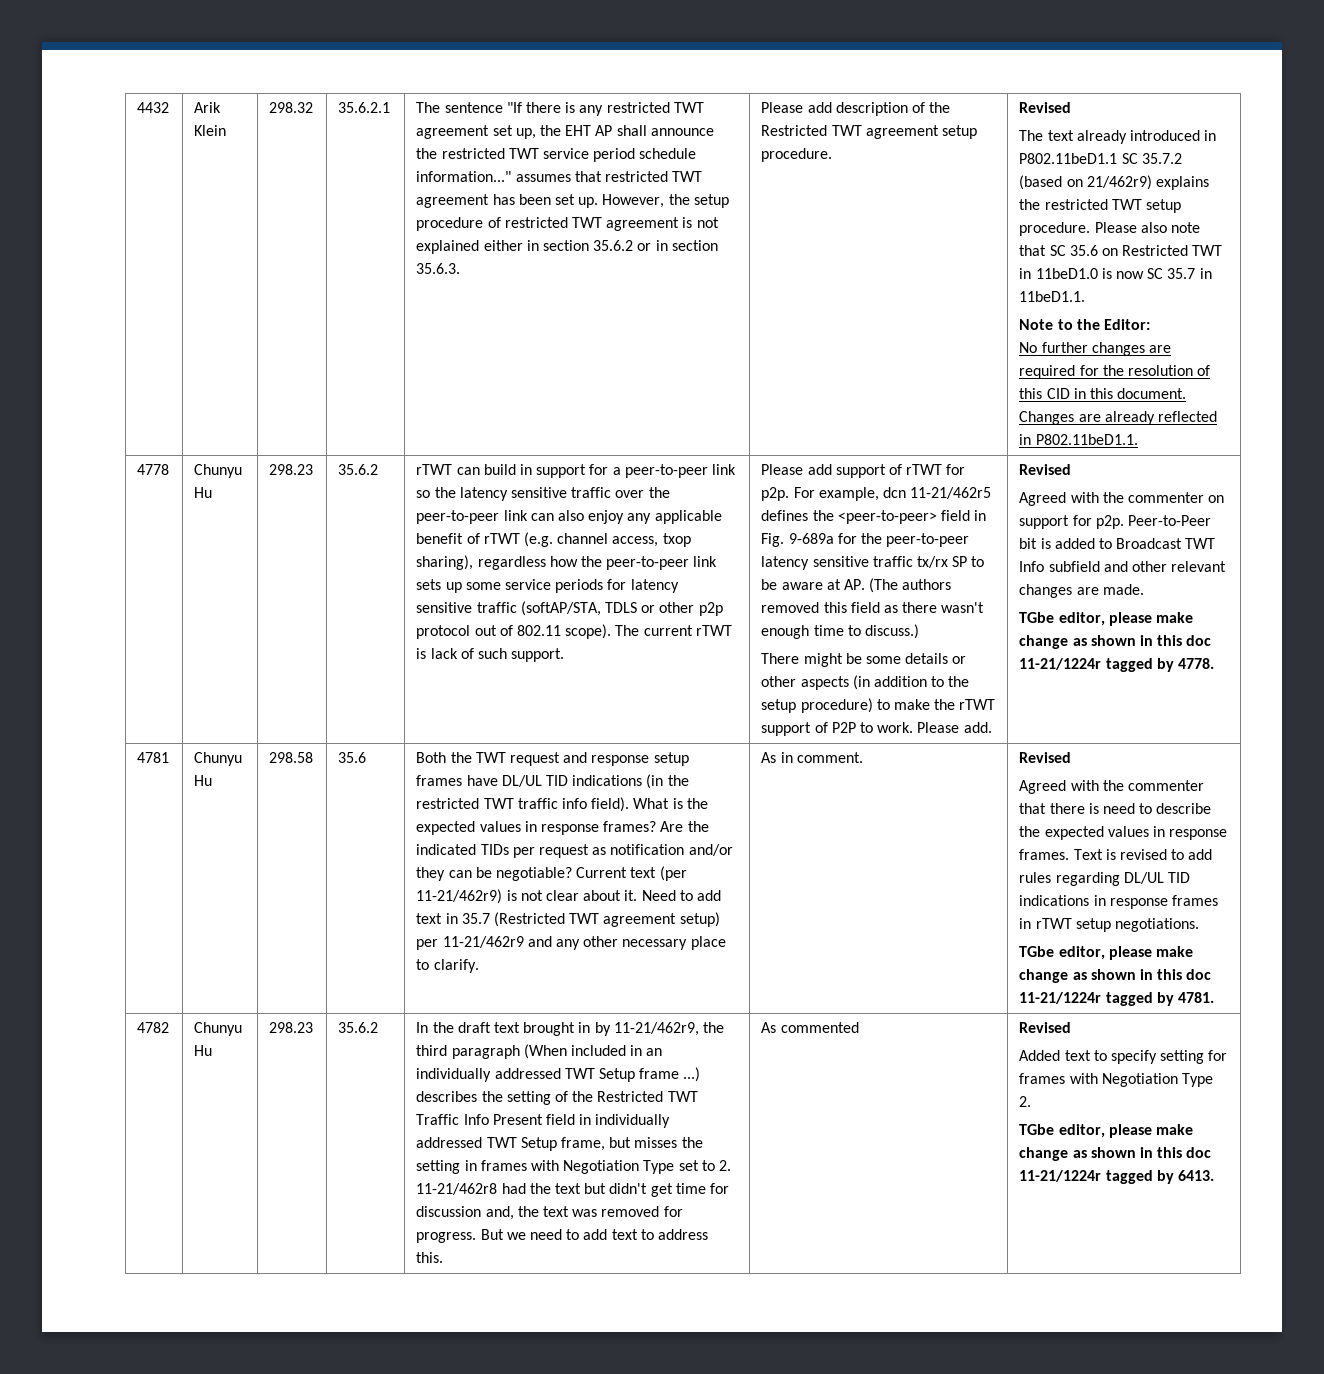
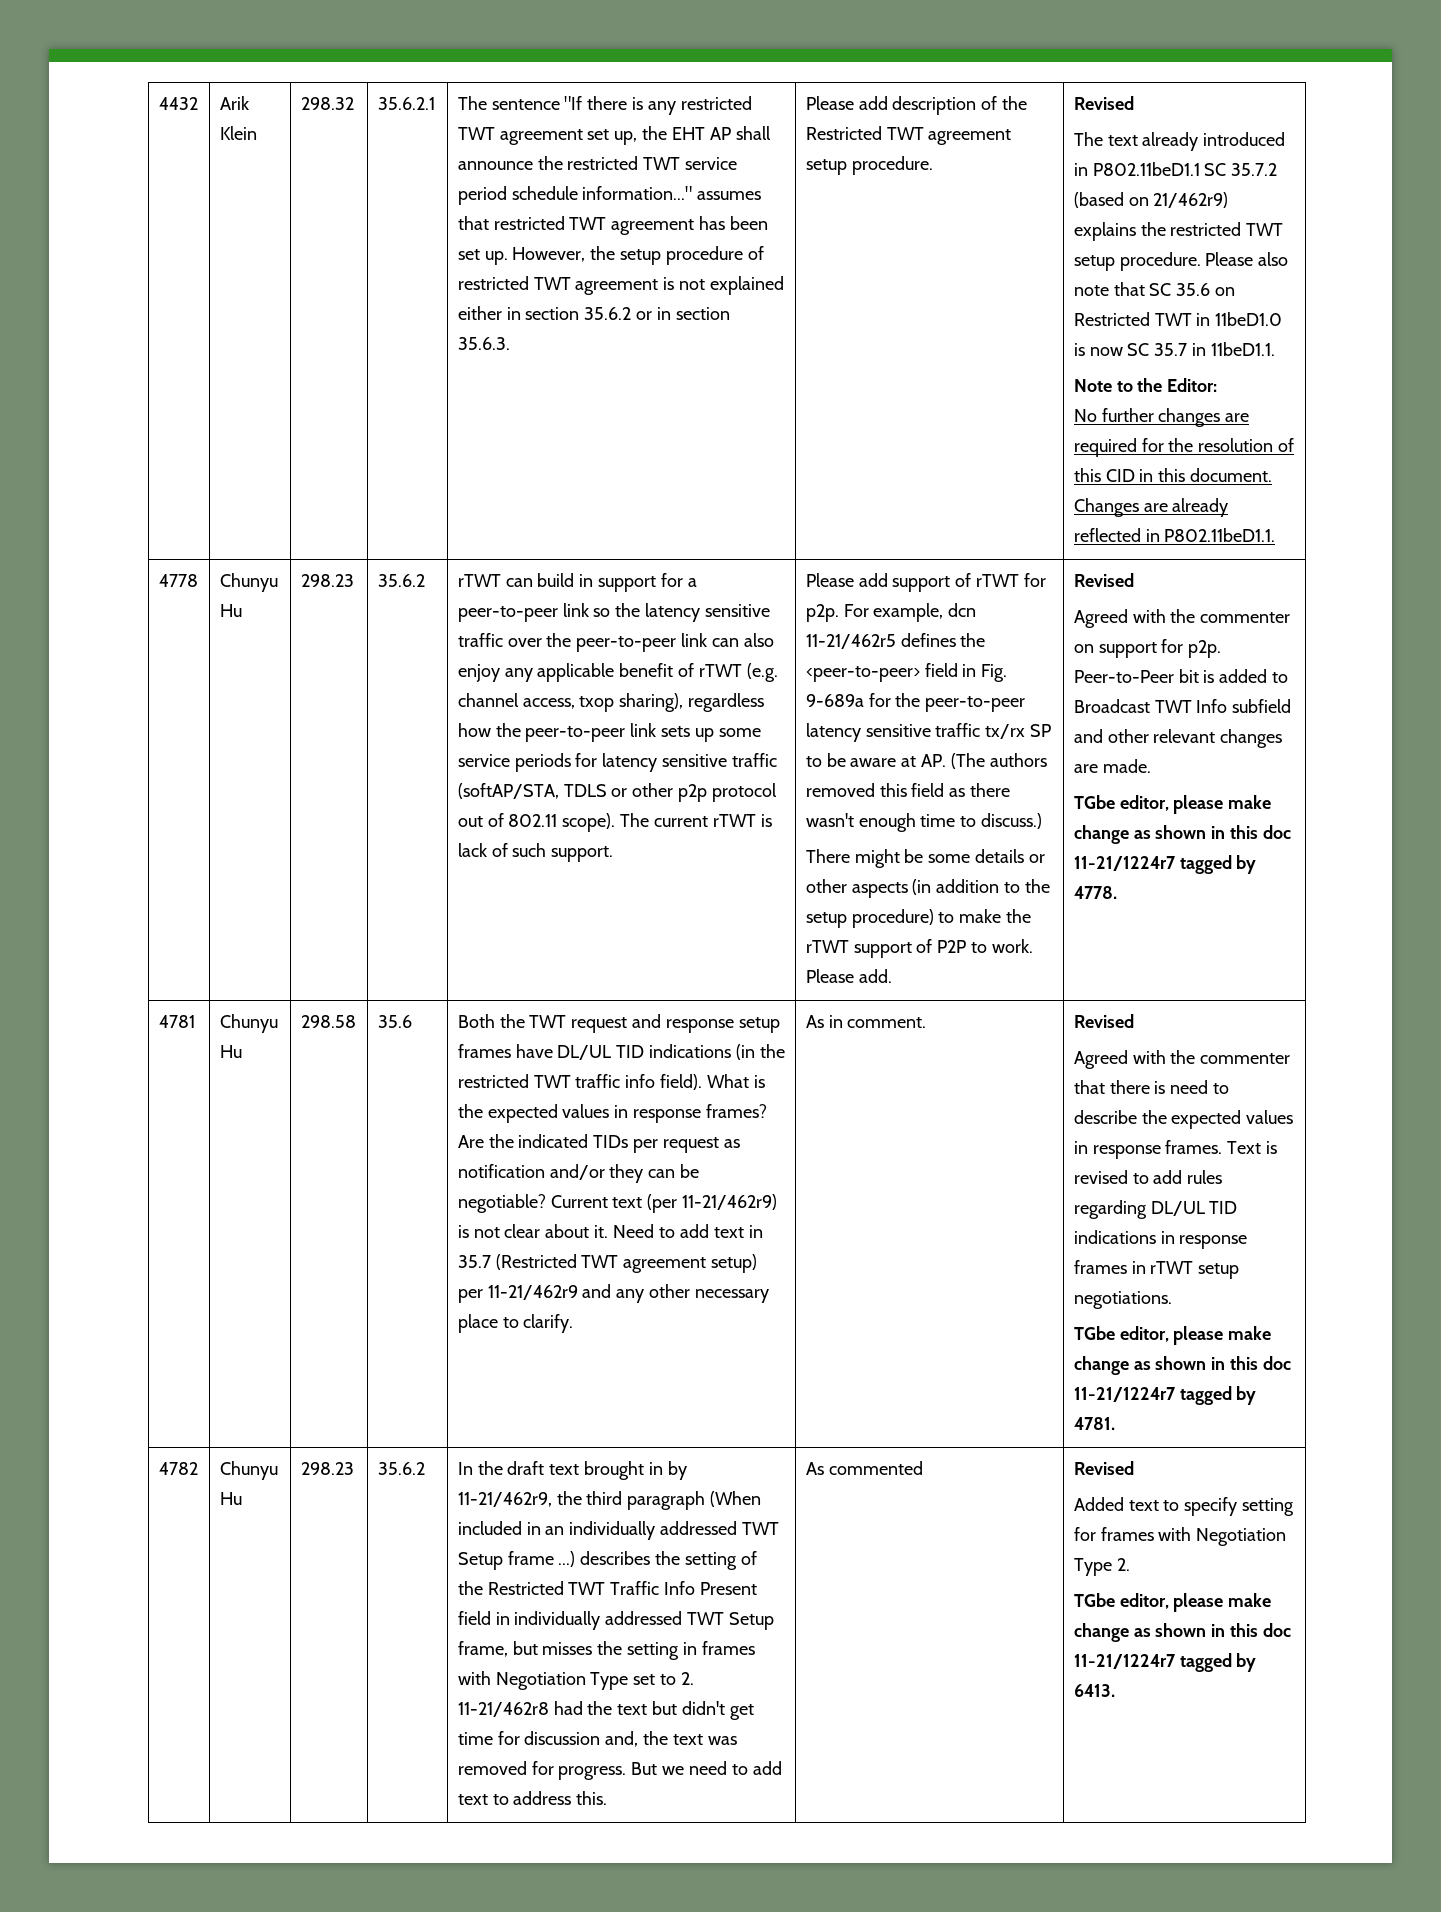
[1019,658,1102,670] 11-21/1224r -> [1073,856,1176,871] 11-21/1224r7
[1019,992,1102,1004] 11-21/1224r -> [1073,1387,1176,1402] 11-21/1224r7
[1019,1170,1102,1182] 11-21/1224r -> [1073,1654,1176,1669] 11-21/1224r7

